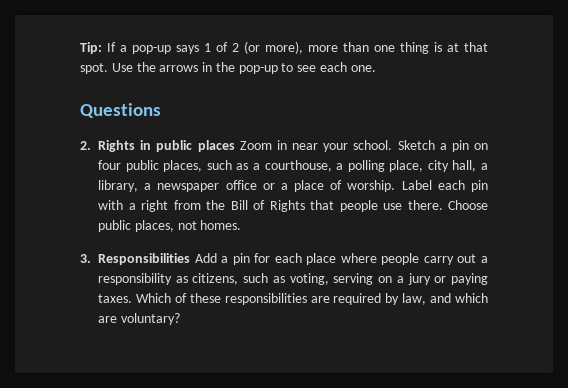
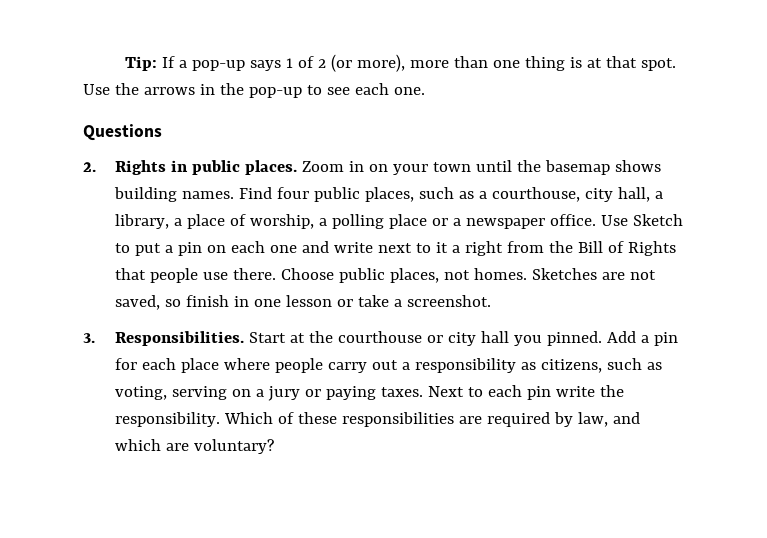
[197,140,235,152] places -> [245,160,298,175] places.
[292,140,489,152] near your school. Sketch a pin on -> [369,160,662,175] [114,187,273,202] on your town until the basemap shows building names. Find
[336,160,424,172] a polling place, -> (581, 194) none
[157,180,488,192] [98,200,123,210] newspaper office or a place of worship. Label each pin with -> [187,214,684,229] [115,241,449,256] place of worship, a polling place or a newspaper office. Use Sketch to put a pin on each one and write next to it
[80,253,190,265] // 3. Responsibilities -> [532,268,657,280] [115,295,492,310] [83,331,603,346] Sketches are not saved, so finish in one lesson or take a screenshot. // 3. Responsibilities. Start at the courthouse or city hall you pinned.
(132, 298) none -> [428,385,625,400] [115,412,221,427] Next to each pin write the responsibility.

